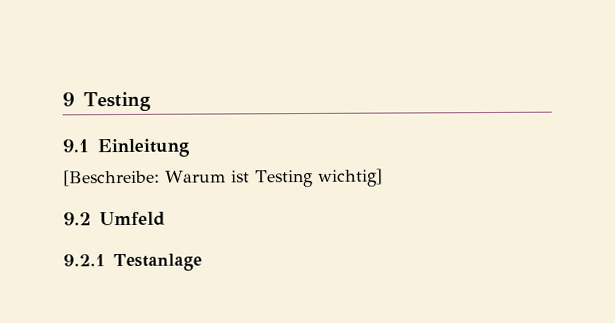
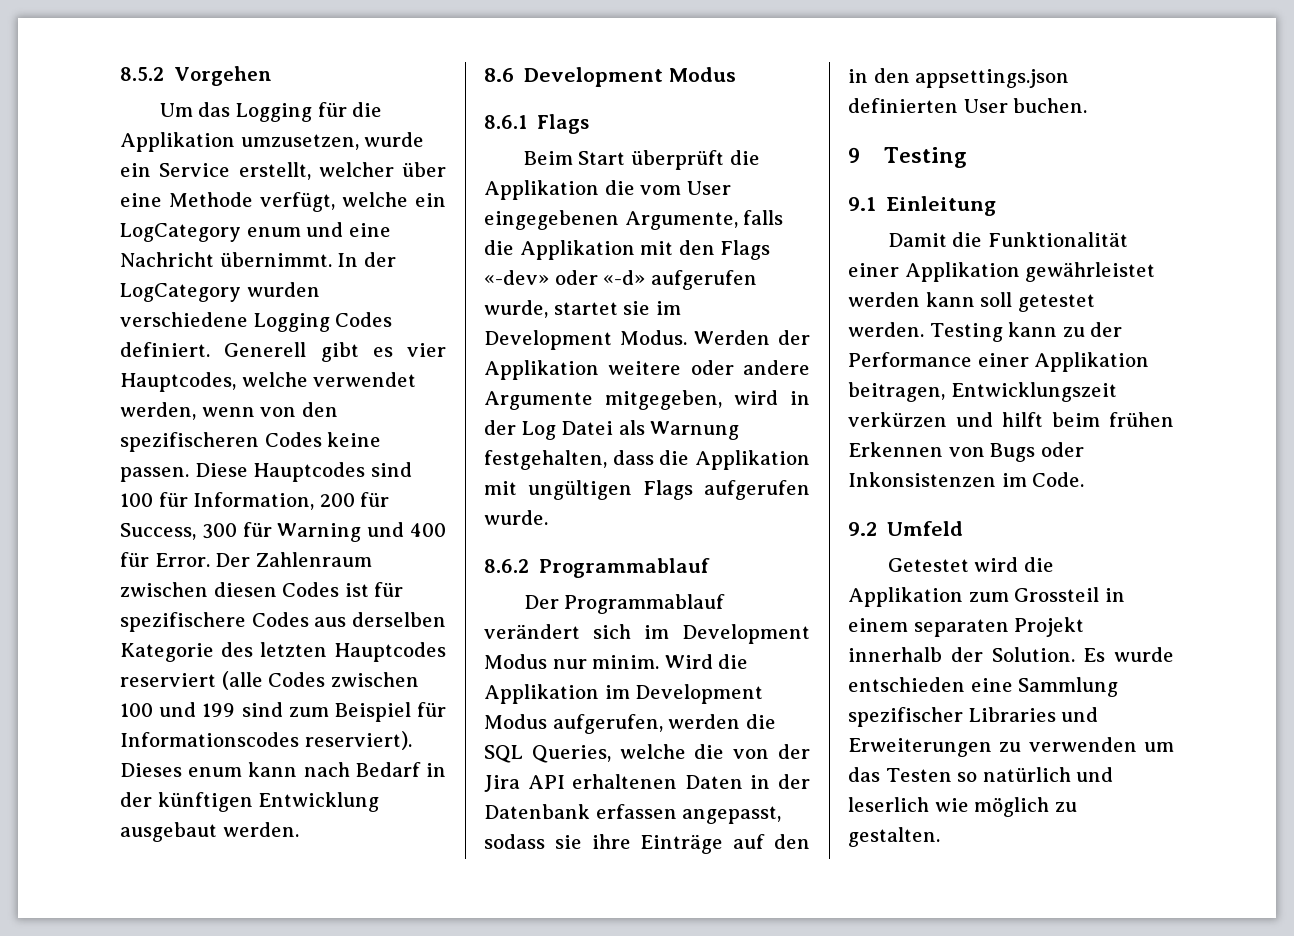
[62,91,151,112] [62,138,189,158] [63,168,383,188] [63,211,166,227] [63,253,202,272] 9 Testing // 9.1 Einleitung // [Beschreibe: Warum ist Testing wichtig] // 9.2 Umfeld // 9.2.1 Testanlage -> [120,66,273,86] [159,102,383,122] [120,132,425,152] [120,162,446,180] [120,192,446,212] [120,222,391,242] [120,252,396,267] [120,282,320,302] [120,312,393,332] [120,342,446,362] [120,372,417,392] [120,402,338,420] [120,432,382,452] [120,462,412,482] [120,492,390,510] [120,522,447,542] [120,552,372,567] [120,582,404,597] [120,612,446,632] [120,642,446,662] [120,671,419,690] [120,702,446,722] [120,731,412,750] [120,762,446,777] [120,792,380,812] [120,822,299,842] [484,67,737,87] [484,114,590,134] [523,150,760,170] [484,180,731,200] [484,210,784,230] [484,240,771,260] [484,270,757,290] [484,300,681,318] [484,330,810,350] [484,360,810,380] [484,390,810,410] [484,420,740,440] [484,450,810,470] [484,480,810,500] [484,510,548,525] [484,558,711,578] [523,594,726,614] [484,624,810,644] [484,654,749,669] [484,684,764,704] [484,714,776,734] [484,744,810,763] [484,774,810,792] [484,804,782,824] [484,834,810,854] [848,68,1070,88] [848,98,1088,113] [848,147,968,168] [848,196,997,216] [887,232,1128,247] [848,262,1156,282] [848,292,1095,312] [848,322,1123,342] [848,352,1150,372] [848,382,1117,402] [848,412,1174,427] [848,442,1084,462] [848,472,1085,487] [848,521,964,536] [887,557,1054,572] [848,587,1125,607] [848,617,1085,637] [848,647,1174,662] [848,677,1119,697] [848,707,1099,727] [848,737,1174,757] [848,767,1114,782] [848,797,1077,817] [848,827,940,847] 8.5.2 Vorgehen // Um das Logging für die Applikation umzusetzen, wurde ein Service erstellt, welcher über eine Methode verfügt, welche ein LogCategory enum und eine Nachricht übernimmt. In der LogCategory wurden verschiedene Logging Codes definiert. Generell gibt es vier Hauptcodes, welche verwendet werden, wenn von den spezifischeren Codes keine passen. Diese Hauptcodes sind 100 für Information, 200 für Success, 300 für Warning und 400 für Error. Der Zahlenraum zwischen diesen Codes ist für spezifischere Codes aus derselben Kategorie des letzten Hauptcodes reserviert (alle Codes zwischen 100 und 199 sind zum Beispiel für Informationscodes reserviert). Dieses enum kann nach Bedarf in der künftigen Entwicklung ausgebaut werden. // 8.6 Development Modus // 8.6.1 Flags // Beim Start überprüft die Applikation die vom User eingegebenen Argumente, falls die Applikation mit den Flags «-dev» oder «-d» aufgerufen wurde, startet sie im Development Modus. Werden der Applikation weitere oder andere Argumente mitgegeben, wird in der Log Datei als Warnung festgehalten, dass die Applikation mit ungültigen Flags aufgerufen wurde. // 8.6.2 Programmablauf // Der Programmablauf verändert sich im Development Modus nur minim. Wird die Applikation im Development Modus aufgerufen, werden die SQL Queries, welche die von der Jira API erhaltenen Daten in der Datenbank erfassen angepasst, sodass sie ihre Einträge auf den in den appsettings.json definierten User buchen. // 9 Testing // 9.1 Einleitung // Damit die Funktionalität einer Applikation gewährleistet werden kann soll getestet werden. Testing kann zu der Performance einer Applikation beitragen, Entwicklungszeit verkürzen und hilft beim frühen Erkennen von Bugs oder Inkonsistenzen im Code. // 9.2 Umfeld // Getestet wird die Applikation zum Grossteil in einem separaten Projekt innerhalb der Solution. Es wurde entschieden eine Sammlung spezifischer Libraries und Erweiterungen zu verwenden um das Testen so natürlich und leserlich wie möglich zu gestalten.

